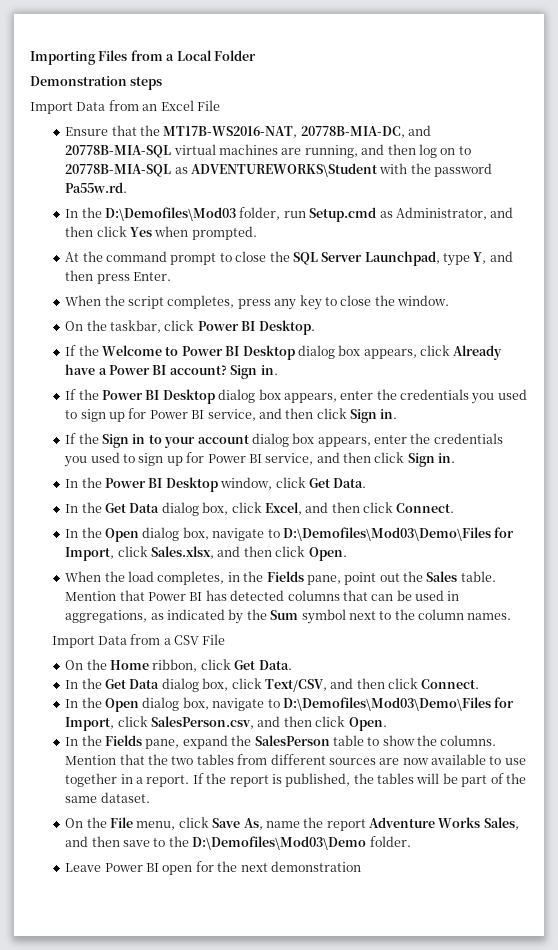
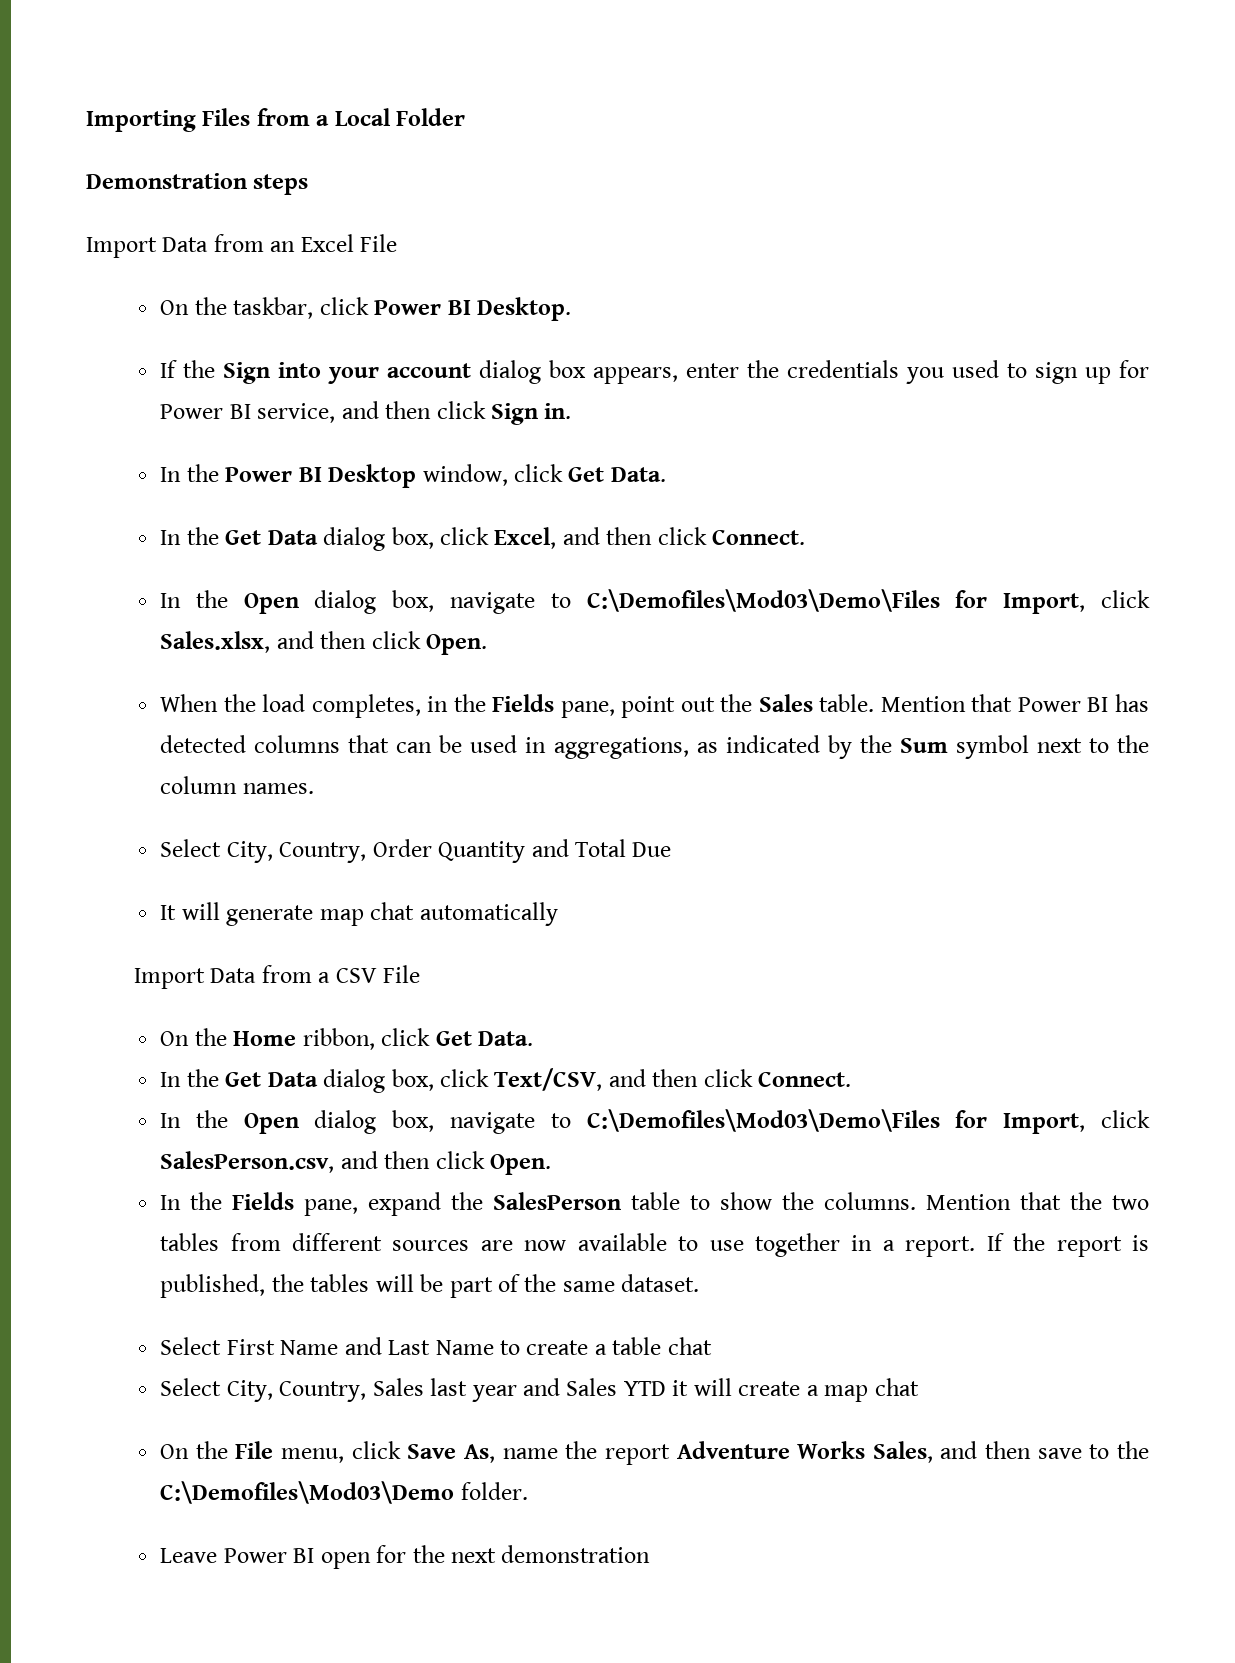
[65,125,432,138] [65,144,471,158] [65,163,493,177] [65,182,128,193] [65,207,514,222] [65,226,257,240] [65,251,513,266] [65,270,172,284] [65,295,450,310] // Ensure that the MT17B-WS2016-NAT, 20778B-MIA-DC, and 20778B-MIA-SQL virtual machines are running, and then log on to 20778B-MIA-SQL as ADVENTUREWORKS\Student with the password Pa55w.rd. // In the D:\Demofiles\Mod03 folder, run Setup.cmd as Administrator, and then click Yes when prompted. // At the command prompt to close the SQL Server Launchpad, type Y, and then press Enter. // When the script completes, press any key to close the window. -> (398, 243) none
[102,345,503,360] [65,364,278,379] [65,389,527,404] [65,408,398,423] [65,433,162,448] Welcome to Power BI Desktop dialog box appears, click Already have a Power BI account? Sign in. // If the Power BI Desktop dialog box appears, enter the credentials you used to sign up for Power BI service, and then click Sign in. // If the Sign in to -> [223,362,322,384] Sign into
[282,527,491,541] D:\Demofiles\Mod03\Demo\Files -> [586,589,940,612] C:\Demofiles\Mod03\Demo\Files
(512, 616) none -> [160,839,672,863] [160,902,558,926] // Select City, Country, Order Quantity and Total Due // It will generate map chat automatically
[282,697,491,711] D:\Demofiles\Mod03\Demo\Files -> [586,1109,940,1132] C:\Demofiles\Mod03\Demo\Files
(150, 797) none -> [160,1337,712,1355] [160,1378,919,1402] // Select First Name and Last Name to create a table chat // Select City, Country, Sales last year and Sales YTD it will create a map chat
[192,836,367,850] D:\Demofiles\Mod03\Demo -> [160,1481,455,1504] C:\Demofiles\Mod03\Demo

